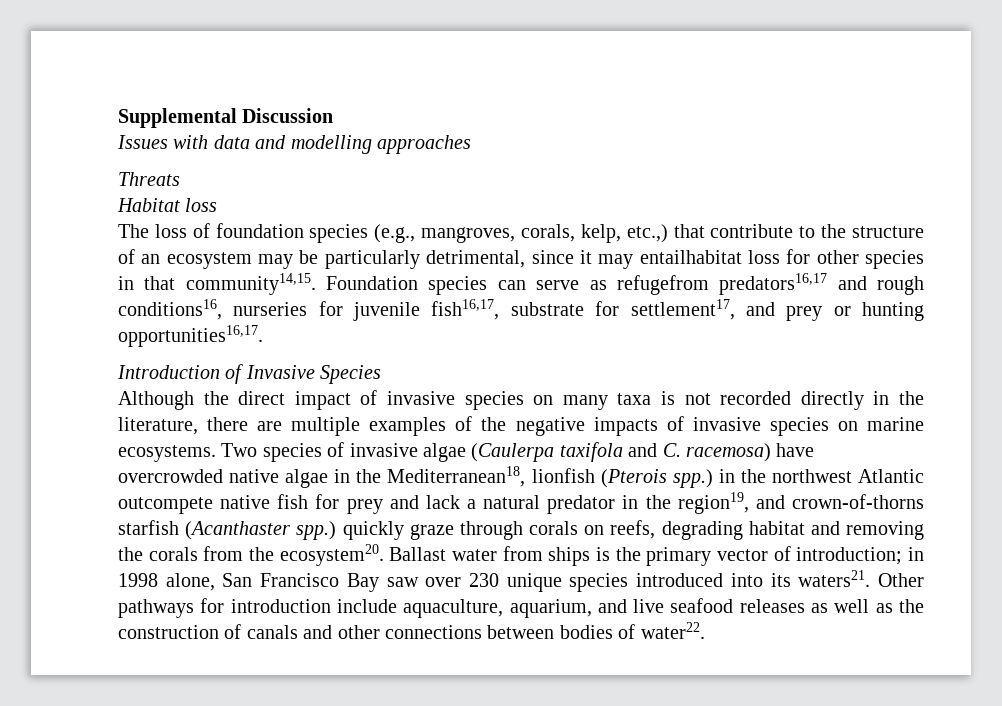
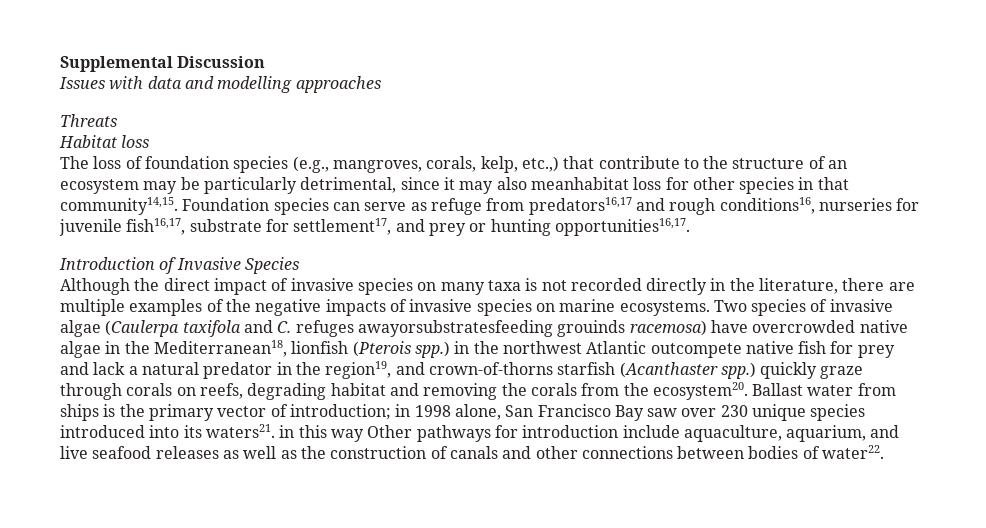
[639,250,742,264] entailhabitat -> [496,177,629,190] also meanhabitat
[616,275,709,295] refugefrom -> [430,198,525,215] refuge from
(681, 450) none -> [295,320,626,337] refuges awayorsubstratesfeeding grouinds
(871, 578) none -> [279,425,364,442] in this way

